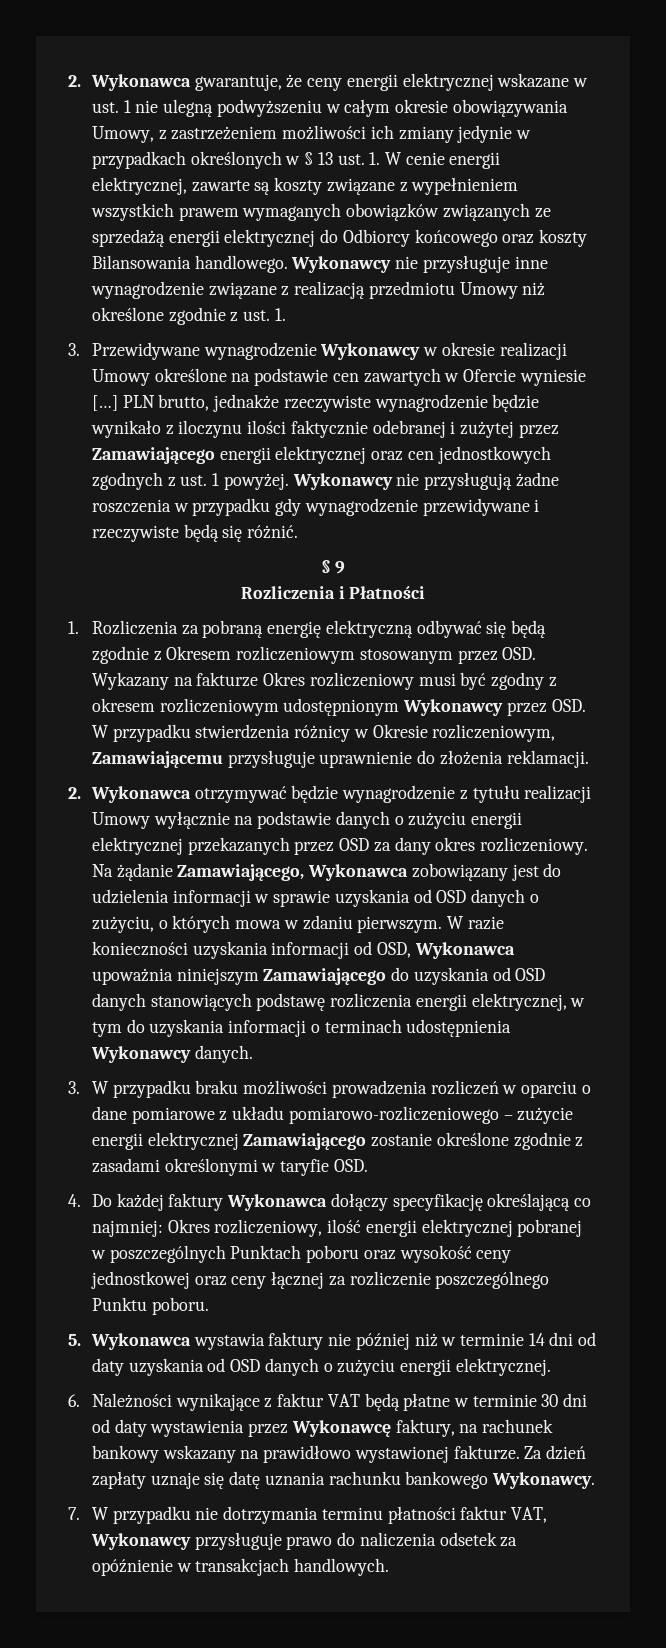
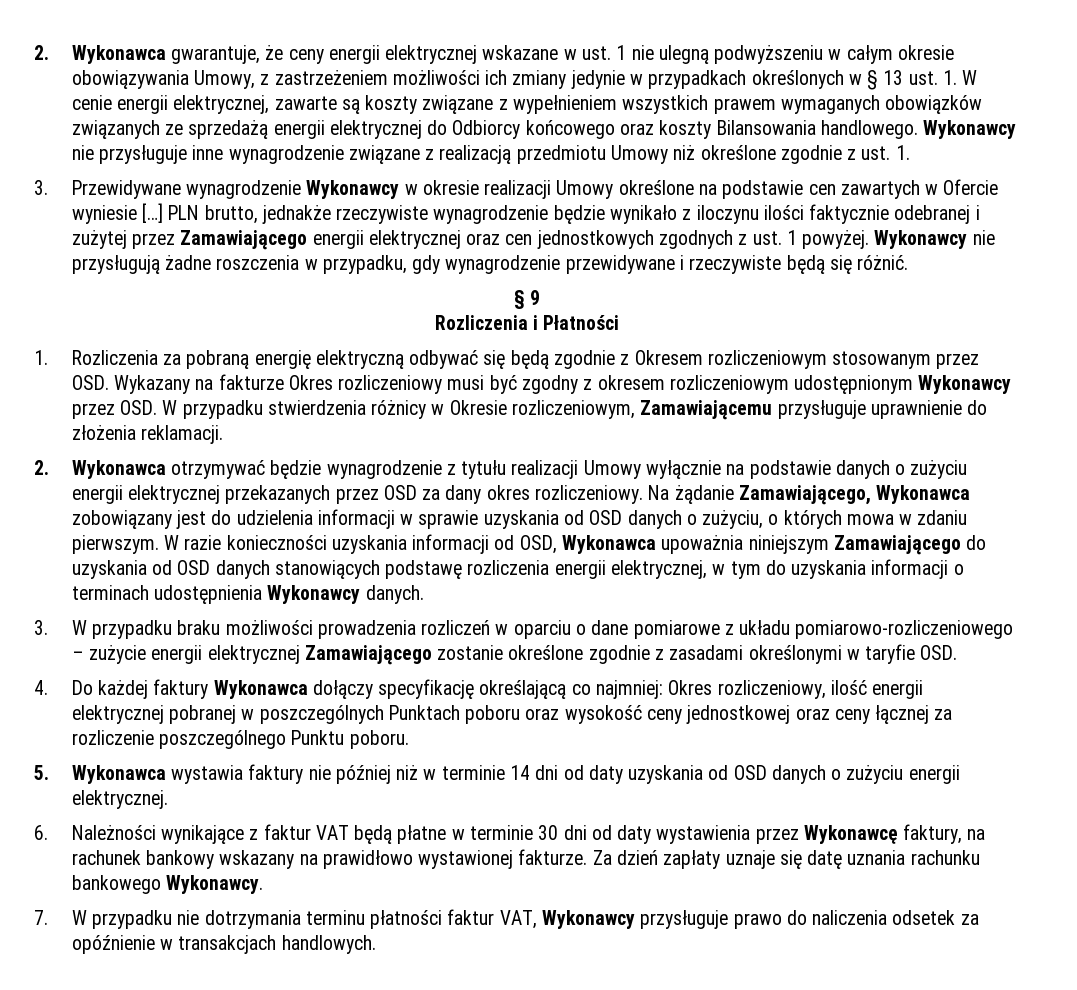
[192,498,271,516] przypadku -> [322,255,407,274] przypadku,

